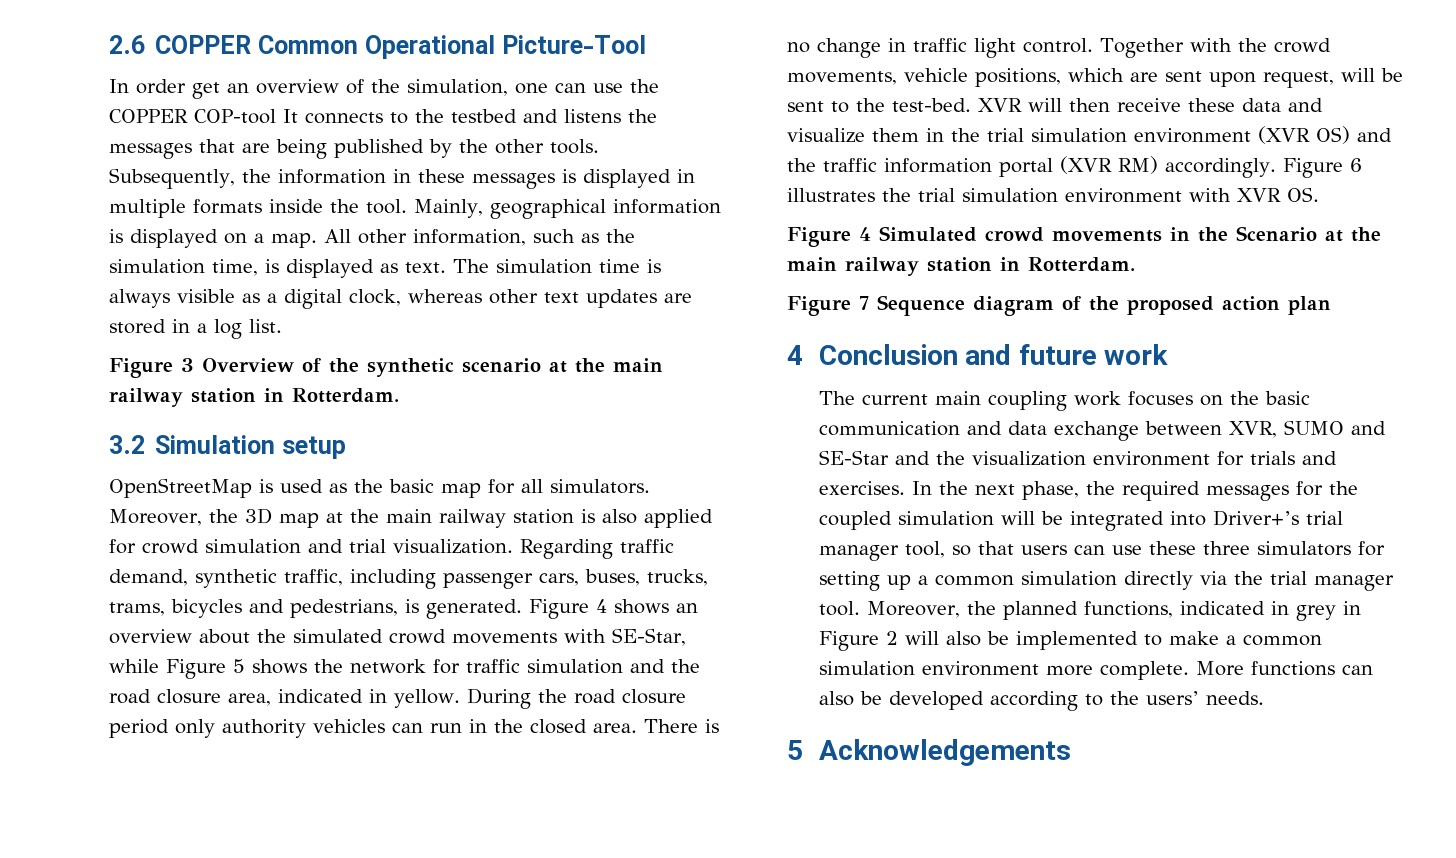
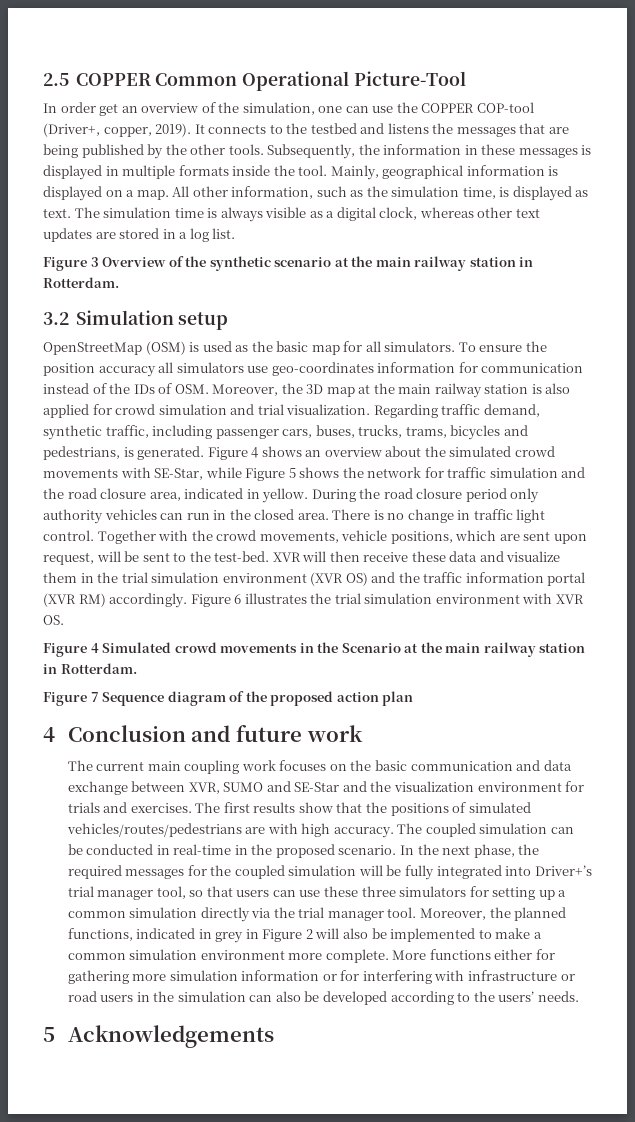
[109,35,145,54] 2.6 -> [43,73,69,86] 2.5
(276, 116) none -> [43,123,192,137] (Driver+, copper, 2019).
(252, 488) none -> [145,341,186,355] (OSM)
(650, 486) none -> [458,341,547,352] [43,362,584,377] [43,383,209,394] To ensure the position accuracy all simulators use geo-coordinates information for communication instead of the IDs of OSM.
(905, 488) none -> [195,802,531,816] [66,823,574,838] [67,844,397,858] The first results show that the positions of simulated vehicles/routes/pedestrians are with high accuracy. The coupled simulation can be conducted in real-time in the proposed scenario.
(1063, 518) none -> [404,865,434,880] fully
(1335, 668) none -> [494,949,555,960] [67,970,575,984] [67,991,246,1002] either for gathering more simulation information or for interfering with infrastructure or road users in the simulation

